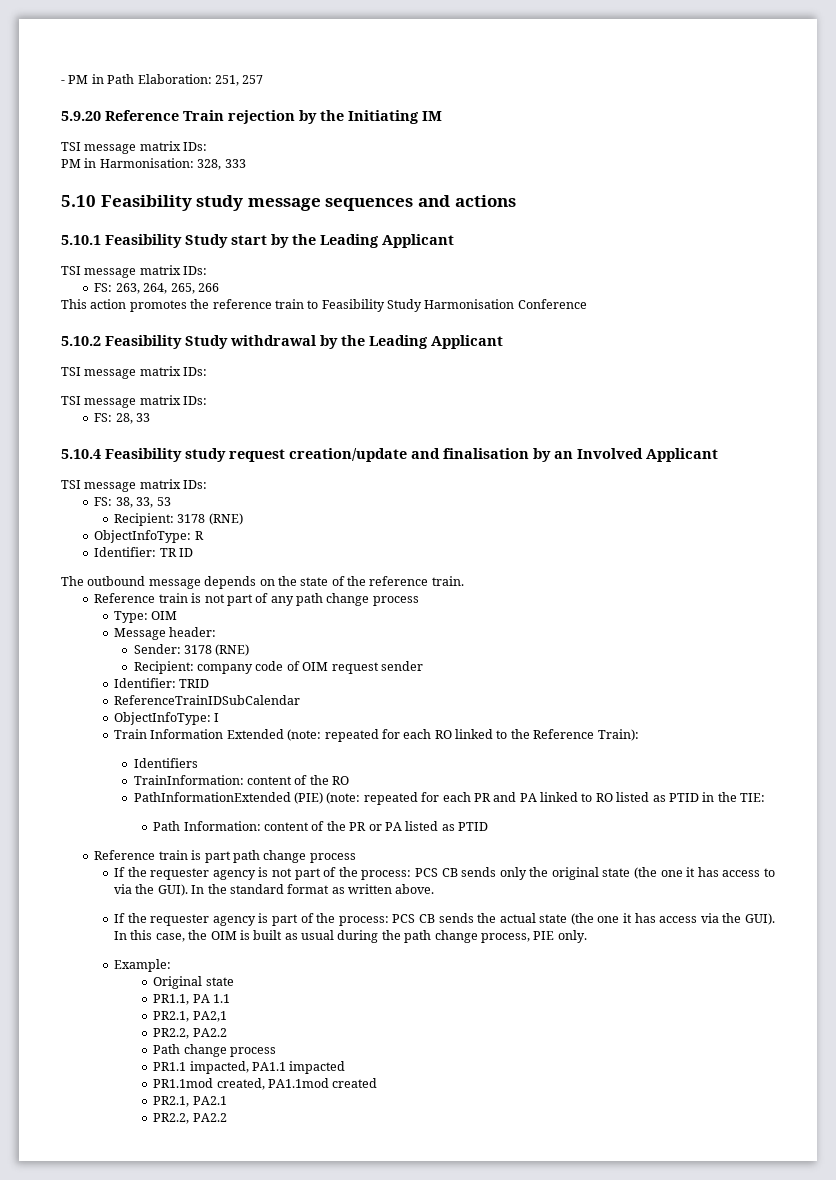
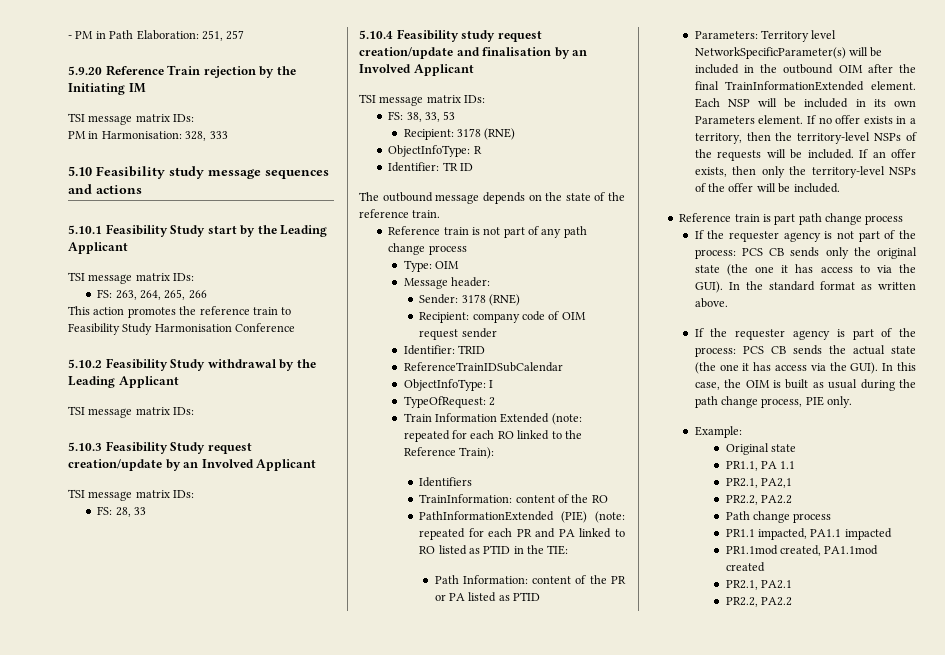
(208, 371) none -> [68,441,252,454] [68,459,317,471] // 5.10.3 Feasibility Study request creation/update by an Involved Applicant
(220, 717) none -> [403,396,496,408] // TypeOfRequest: 2
(488, 826) none -> [694,30,837,42] [694,47,883,59] [694,64,916,74] [694,81,916,91] [694,98,916,108] [694,115,916,124] [694,132,917,144] [694,149,916,161] [694,166,916,178] [694,183,840,193] // Parameters: Territory level NetworkSpecificParameter(s) will be included in the outbound OIM after the final TrainInformationExtended element. Each NSP will be included in its own Parameters element. If no offer exists in a territory, then the territory-level NSPs of the requests will be included. If an offer exists, then only the territory-level NSPs of the offer will be included.

